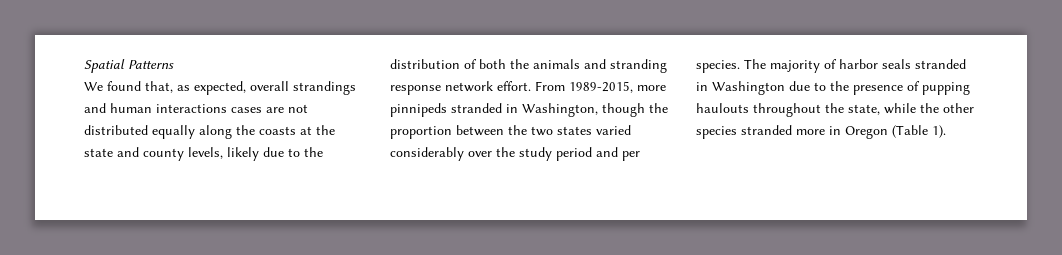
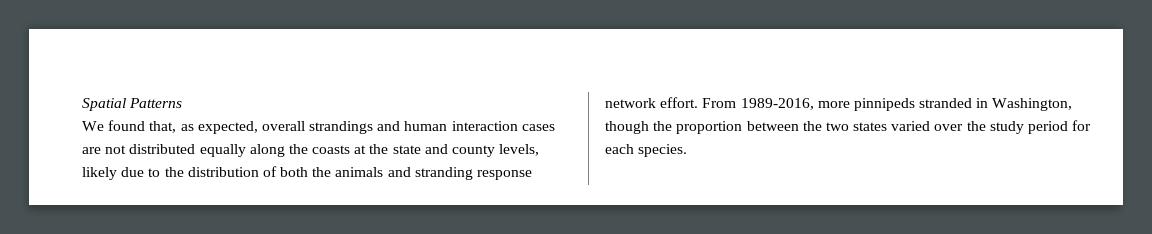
[156,104,227,113] interactions -> [451,121,518,131] interaction
[569,81,633,93] 1989-2015, -> [740,98,814,110] 1989-2016,
[390,147,464,161] considerably -> (931, 126) none
[596,147,640,161] [696,59,966,73] [696,81,970,95] [696,103,974,117] [696,125,946,139] and per species. The majority of harbor seals stranded in Washington due to the presence of pupping haulouts throughout the state, while the other species stranded more in Oregon (Table 1). -> [1072,120,1092,131] [605,144,688,157] for each species.

